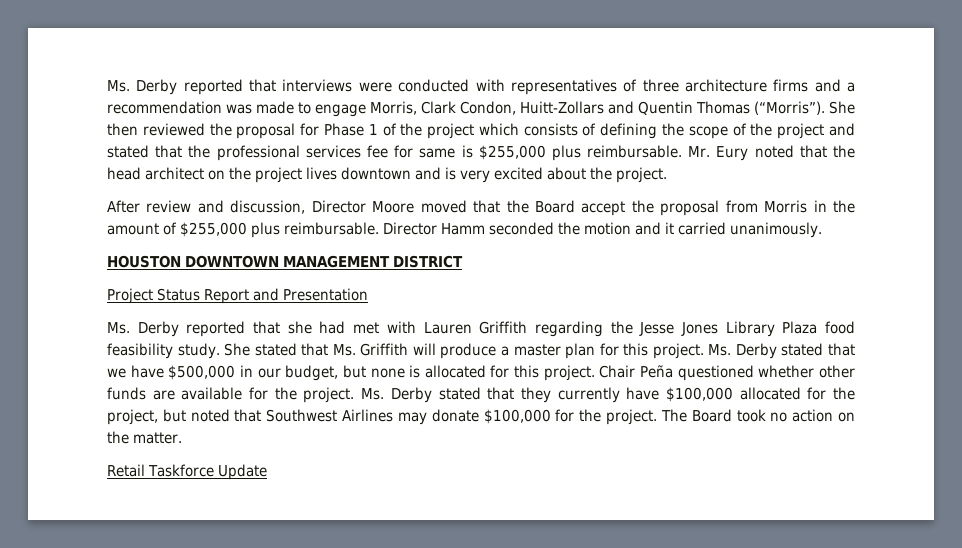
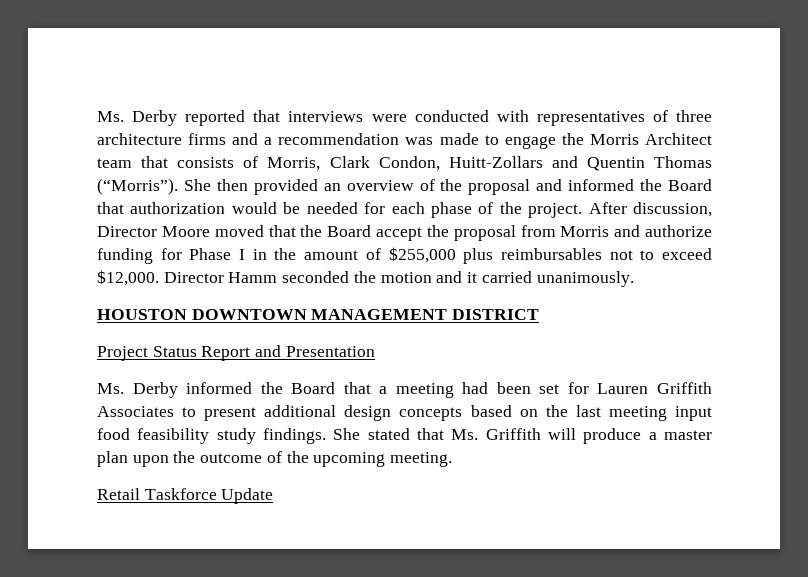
(366, 110) none -> [561,133,712,145] [97,156,259,168] the Morris Architect team that consists of
[142,123,855,139] [107,145,855,161] [107,167,667,183] [107,200,224,213] reviewed the proposal for Phase 1 of the project which consists of defining the scope of the project and stated that the professional services fee for same is $255,000 plus reimbursable. Mr. Eury noted that the head architect on the project lives downtown and is very excited about the project. // After review and -> [253,179,712,195] [97,202,627,218] provided an overview of the proposal and informed the Board that authorization would be needed for each phase of the project. After
(808, 206) none -> [614,225,712,237] [97,248,246,264] and authorize funding for Phase I
[284,222,379,235] reimbursable. -> [500,248,713,260] [97,270,159,286] reimbursables not to exceed $12,000.
[186,321,855,337] [107,343,220,359] reported that she had met with Lauren Griffith regarding the Jesse Jones Library Plaza food feasibility study. -> [186,382,713,398] [97,405,712,421] [97,428,326,444] informed the Board that a meeting had been set for Lauren Griffith Associates to present additional design concepts based on the last meeting input food feasibility study findings.
[599,343,855,359] [107,365,855,381] [107,387,855,403] [107,409,856,425] [107,431,182,444] for this project. Ms. Derby stated that we have $500,000 in our budget, but none is allocated for this project. Chair Peña questioned whether other funds are available for the project. Ms. Derby stated that they currently have $100,000 allocated for the project, but noted that Southwest Airlines may donate $100,000 for the project. The Board took no action on the matter. -> [132,451,453,467] upon the outcome of the upcoming meeting.

